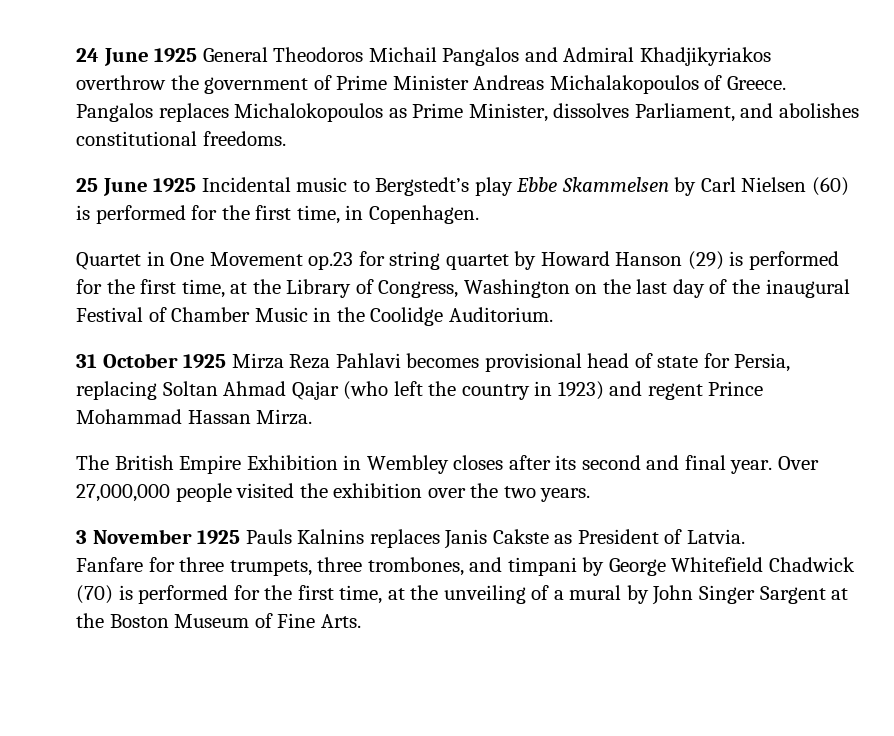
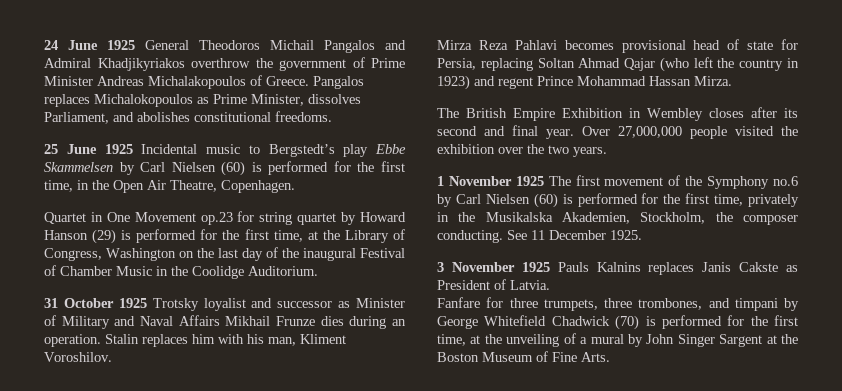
(364, 212) none -> [92,180,217,193] the Open Air Theatre,
(227, 361) none -> [152,298,405,311] [44,315,407,329] [44,334,346,347] [44,352,112,362] Trotsky loyalist and successor as Minister of Military and Naval Affairs Mikhail Frunze dies during an operation. Stalin replaces him with his man, Kliment Voroshilov. //
(591, 495) none -> [437,175,798,189] [437,193,799,208] [437,212,798,225] [437,230,642,243] // 1 November 1925 The first movement of the Symphony no.6 by Carl Nielsen (60) is performed for the first time, privately in the Musikalska Akademien, Stockholm, the composer conducting. See 11 December 1925.

